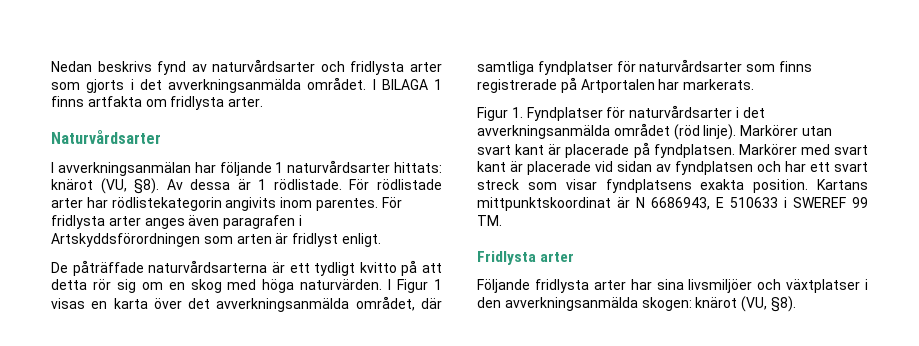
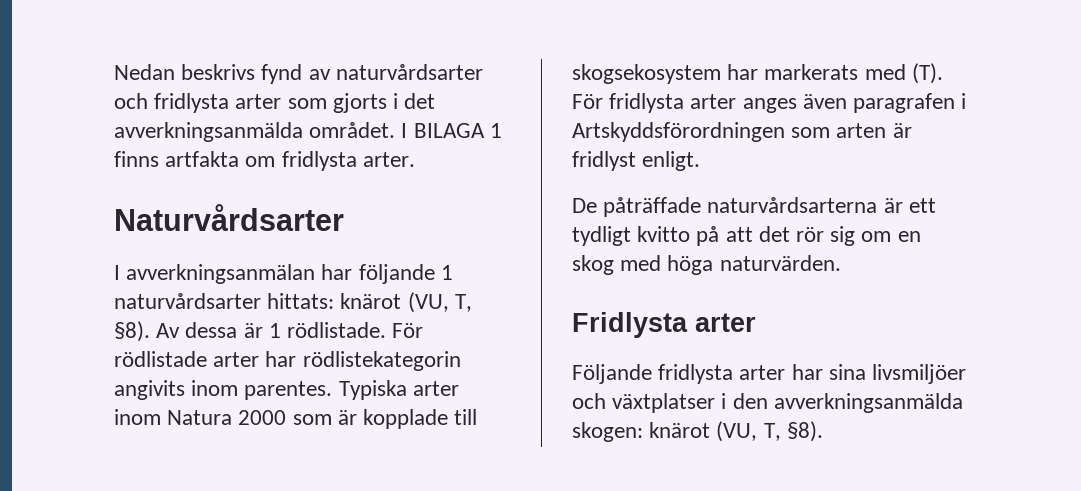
(127, 186) none -> [454,294,472,312] T,
(378, 204) none -> [338,380,459,400] [114,409,478,429] [572,63,943,84] Typiska arter inom Natura 2000 som är kopplade till skogsekosystem har markerats med (T).
[51,279,87,290] detta -> [758,226,790,242] det
[388,279,443,293] [51,296,442,312] [477,59,812,75] [477,77,755,93] [477,105,765,121] [477,123,832,140] [477,142,868,158] [477,161,868,175] [477,179,868,193] [477,197,868,211] [477,215,502,226] I Figur 1 visas en karta över det avverkningsanmälda området, där samtliga fyndplatser för naturvårdsarter som finns registrerade på Artportalen har markerats. // Figur 1. Fyndplatser för naturvårdsarter i det avverkningsanmälda området (röd linje). Markörer utan svart kant är placerade på fyndplatsen. Markörer med svart kant är placerade vid sidan av fyndplatsen och har ett svart streck som visar fyndplatsens exakta position. Kartans mittpunktskoordinat är N 6686943, E 510633 i SWEREF 99 TM. -> (841, 263) none
(768, 304) none -> [763,423,781,441] T,

